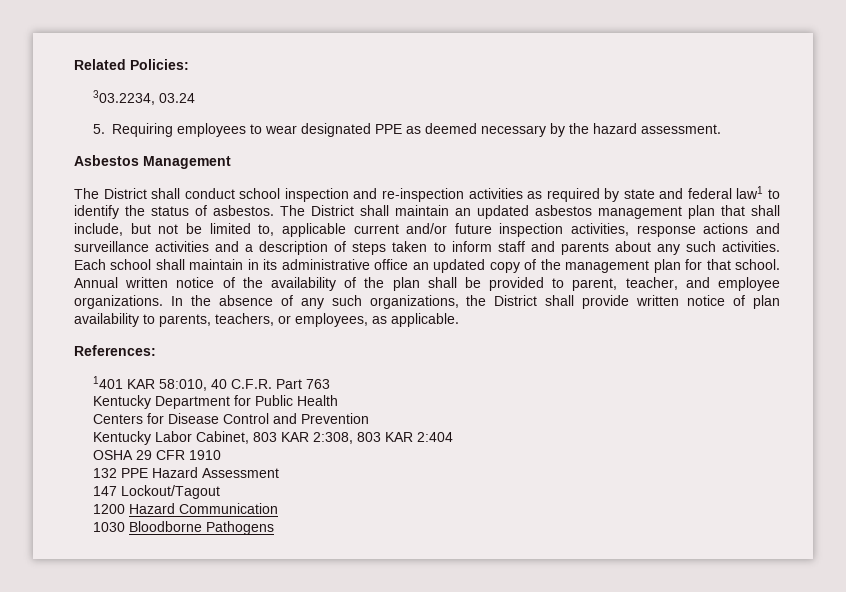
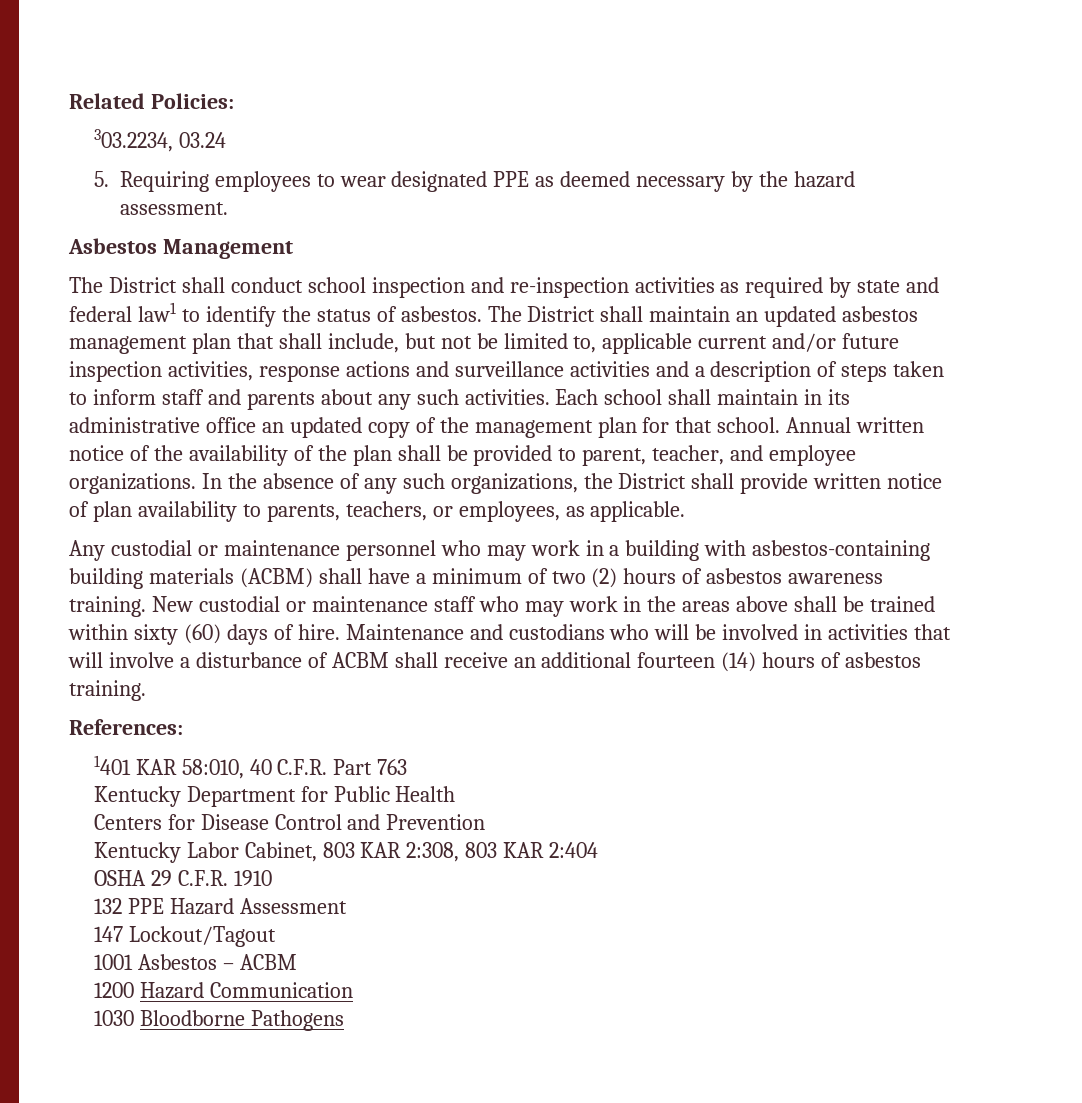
(459, 320) none -> [69,540,931,561] [69,568,884,589] [69,596,936,617] [68,624,952,645] [68,652,922,672] [69,680,146,701] // Any custodial or maintenance personnel who may work in a building with asbestos-containing building materials (ACBM) shall have a minimum of two (2) hours of asbestos awareness training. New custodial or maintenance staff who may work in the areas above shall be trained within sixty (60) days of hire. Maintenance and custodians who will be involved in activities that will involve a disturbance of ACBM shall receive an additional fourteen (14) hours of asbestos training.
[155,450,185,460] CFR -> [177,870,228,886] C.F.R.
(220, 492) none -> [93,954,297,970] // 1001 Asbestos – ACBM

